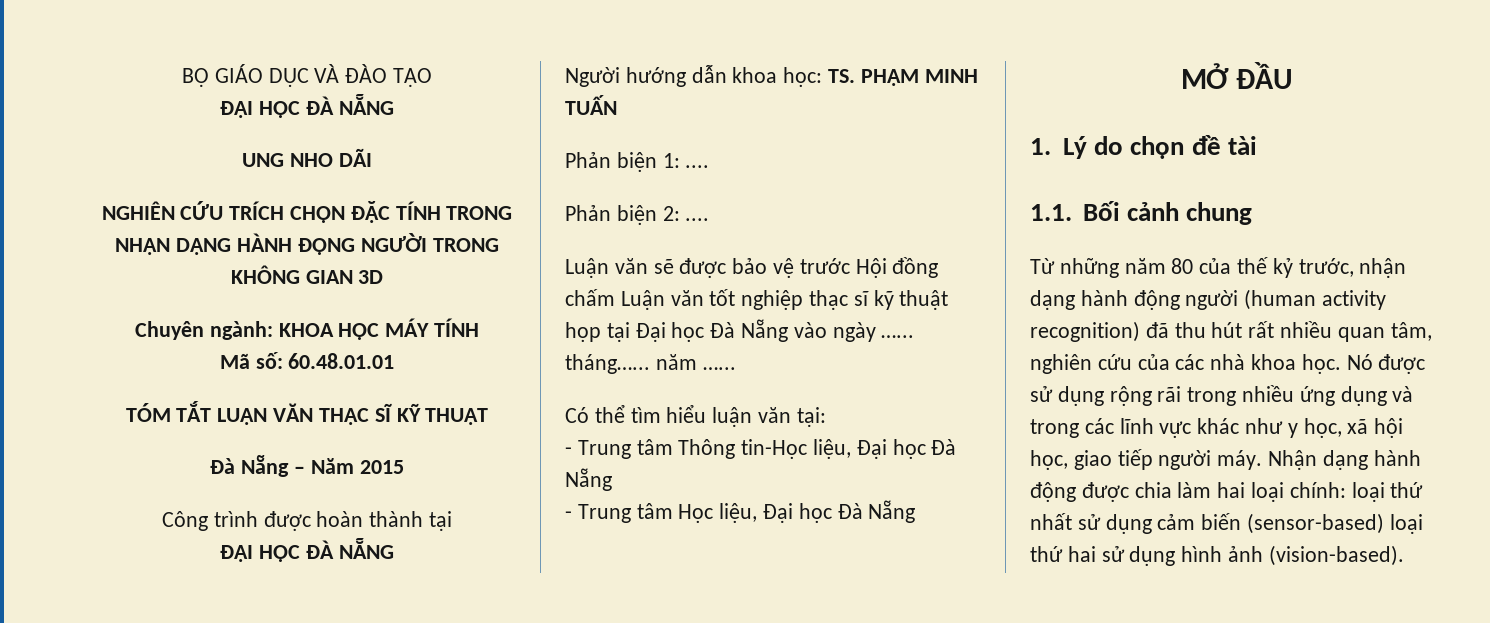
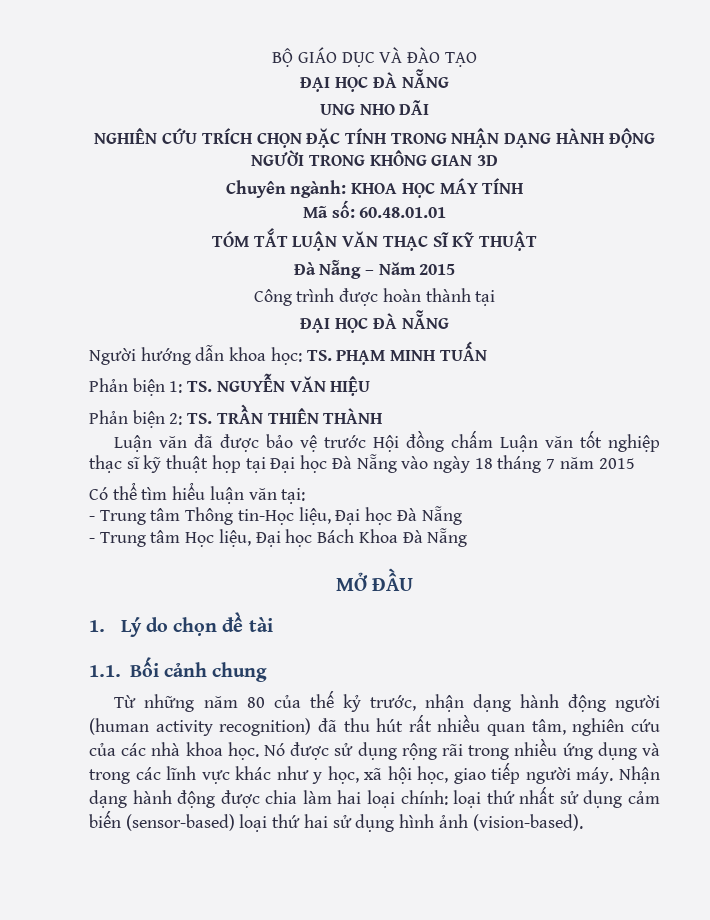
[685,165,710,168] .... -> [187,373,371,396] TS. NGUYỄN VĂN HIỆU
[685,218,710,221] [565,258,674,278] .... // Luận văn sẽ -> [187,404,383,424] [114,434,214,452] TS. TRẦN THIÊN THÀNH // Luận văn đã
[881,335,915,338] [565,354,736,374] …... tháng…... năm …... -> [474,455,635,473] 18 tháng 7 năm 2015
(832, 513) none -> [317,529,398,543] Bách Khoa

